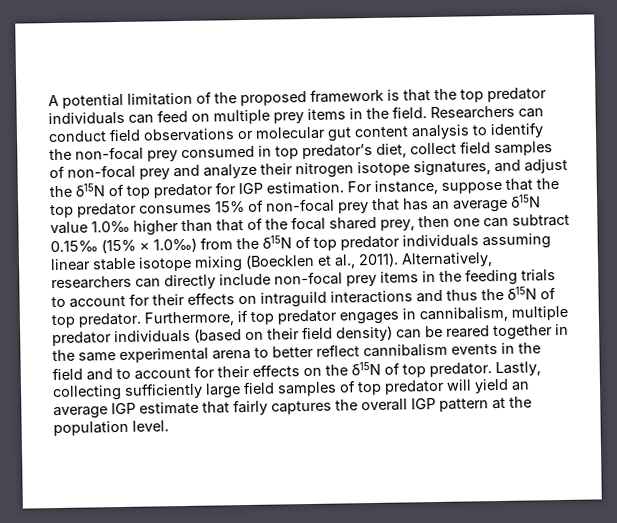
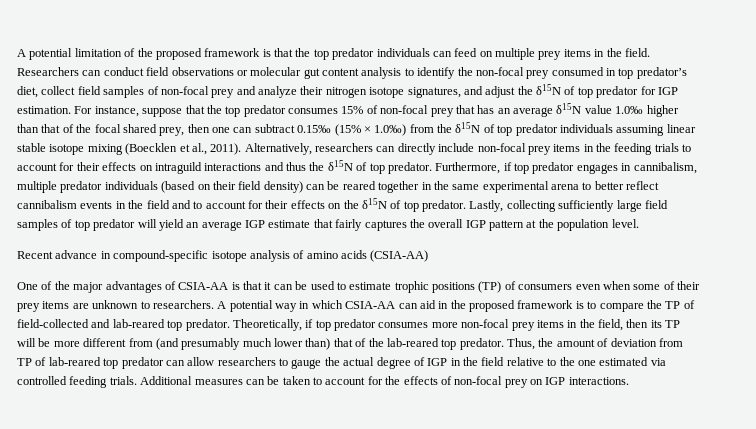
(169, 426) none -> [17,250,429,262] [17,281,700,293] [17,300,695,312] [17,319,681,331] [17,338,683,350] [17,357,666,369] [17,376,629,388] // Recent advance in compound-specific isotope analysis of amino acids (CSIA-AA) // One of the major advantages of CSIA-AA is that it can be used to estimate trophic positions (TP) of consumers even when some of their prey items are unknown to researchers. A potential way in which CSIA-AA can aid in the proposed framework is to compare the TP of field-collected and lab-reared top predator. Theoretically, if top predator consumes more non-focal prey items in the field, then its TP will be more different from (and presumably much lower than) that of the lab-reared top predator. Thus, the amount of deviation from TP of lab-reared top predator can allow researchers to gauge the actual degree of IGP in the field relative to the one estimated via controlled feeding trials. Additional measures can be taken to account for the effects of non-focal prey on IGP interactions.

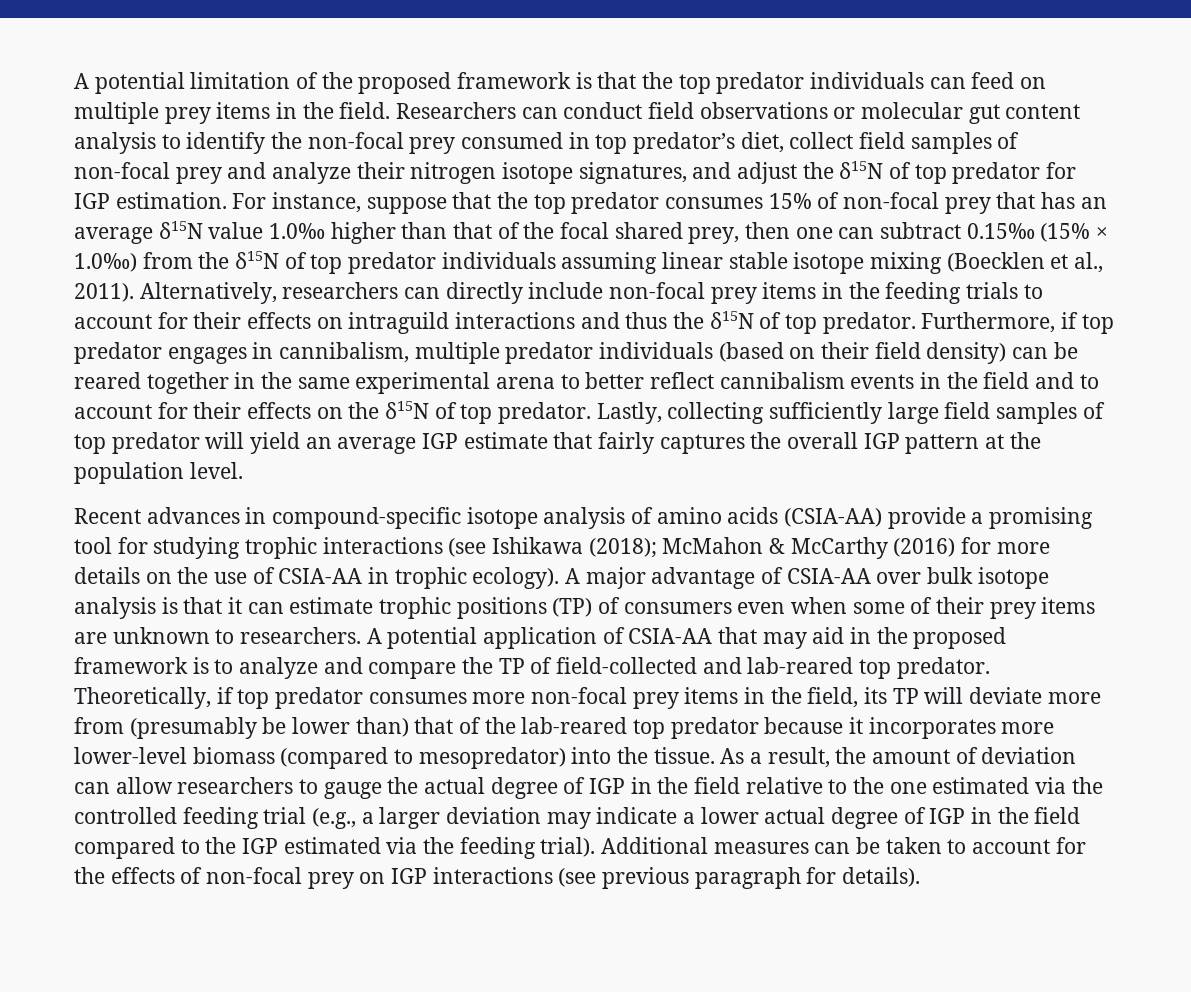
[55,250,98,259] advance -> [146,507,240,524] advances
[17,281,229,293] // One of the major advantages of CSIA-AA -> [887,507,1094,529] [74,537,1050,559] [74,567,1049,589] [74,597,156,619] provide a promising tool for studying trophic interactions (see Ishikawa (2018); McMahon & McCarthy (2016) for more details on the use of CSIA-AA in trophic ecology). A major advantage of CSIA-AA over bulk isotope analysis
[295,281,346,290] be used to -> (284, 608) none
[275,300,418,312] way in which CSIA-AA can -> [483,627,807,649] application of CSIA-AA that may
(597, 305) none -> [239,657,363,679] analyze and
[626,319,649,328] then -> (859, 697) none
[38,338,272,350] be more different from (and presumably much -> [969,687,1101,704] [74,717,287,739] deviate more from (presumably be
[459,338,683,350] [17,357,164,369] predator. Thus, the amount of deviation from TP of lab-reared top predator -> [670,717,1055,739] [74,747,1077,769] predator because it incorporates more lower-level biomass (compared to mesopredator) into the tissue. As a result, the amount of deviation
(666, 362) none -> [1071,777,1103,794] the
[109,376,137,385] trials. -> [263,807,1081,829] [74,837,596,859] trial (e.g., a larger deviation may indicate a lower actual degree of IGP in the field compared to the IGP estimated via the feeding trial).
[568,377,629,385] interactions. -> [432,867,921,889] interactions (see previous paragraph for details).

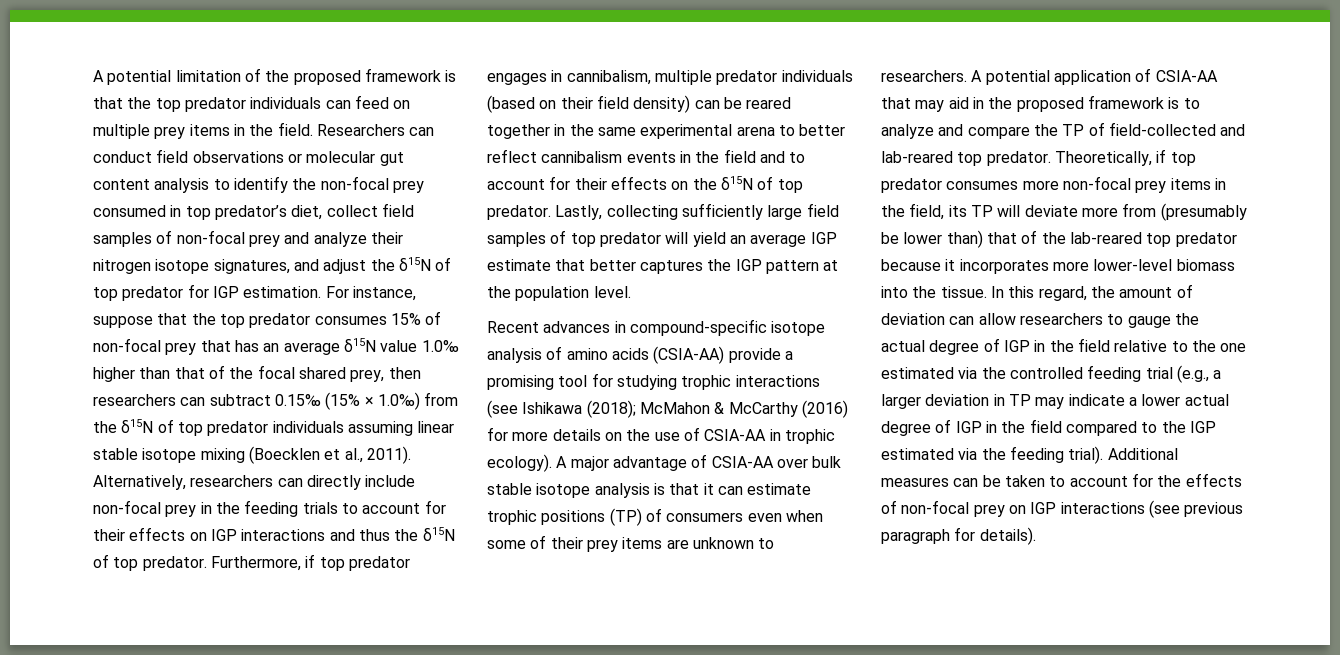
[795,227,833,239] one -> [93,394,176,406] researchers
[762,282,817,299] items -> (197, 510) none
[348,312,450,334] intraguild -> [210,529,237,541] IGP
[598,432,655,454] fairly -> [589,259,636,271] better
[787,432,859,449] overall -> (732, 265) none
(974, 575) none -> [487,483,532,495] stable
[280,747,830,769] (compared to mesopredator) into the tissue. As a result, -> [881,286,1087,301] into the tissue. In this regard,
(542, 815) none -> [993,394,1031,406] in TP

